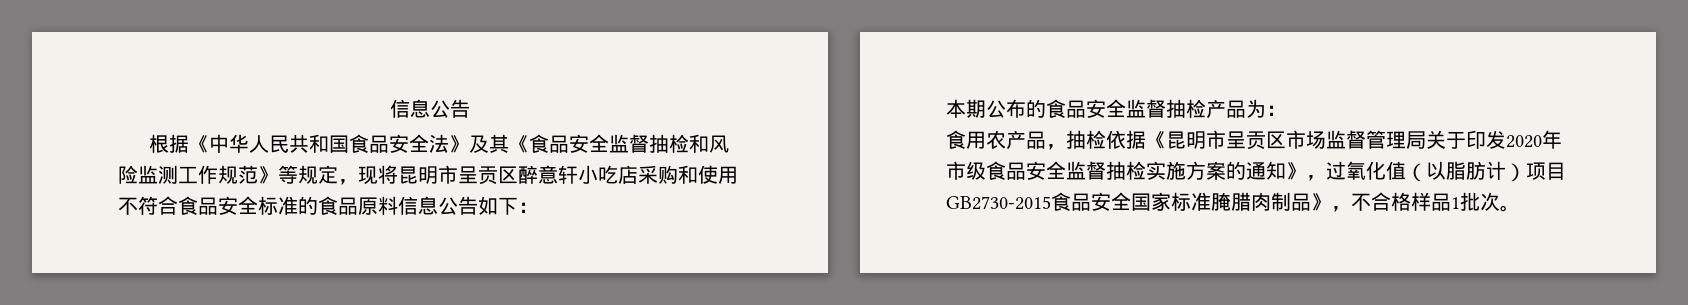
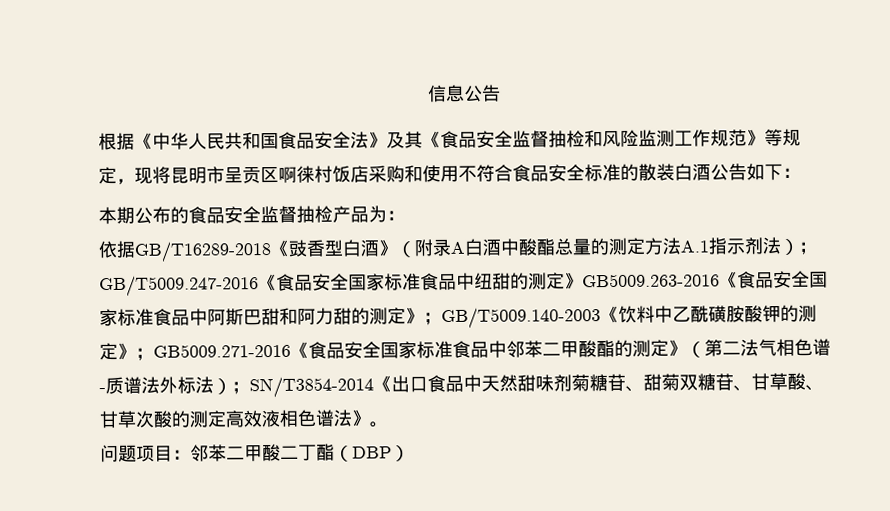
[518,165,618,184] 醉意轩小吃 -> [278,165,351,183] 啊徕村饭
[318,196,438,215] 食品原料信息 -> [638,163,711,181] 散装白酒
[946,130,1562,150] [946,161,1566,182] [946,192,1520,212] 食用农产品，抽检依据《昆明市呈贡区市场监督管理局关于印发2020年市级食品安全监督抽检实施方案的通知》，过氧化值（以脂肪计）项目GB2730-2015食品安全国家标准腌腊肉制品》，不合格样品1批次。 -> [98,237,818,263] [99,270,828,298] [99,304,817,330] [99,338,831,361] [99,372,824,399] [99,409,389,429] [100,443,410,463] 依据GB/T16289-2018《豉香型白酒》（附录A白酒中酸酯总量的测定方法A.1指示剂法）；GB/T5009.247-2016《食品安全国家标准食品中纽甜的测定》GB5009.263-2016《食品安全国家标准食品中阿斯巴甜和阿力甜的测定》；GB/T5009.140-2003《饮料中乙酰磺胺酸钾的测定》；GB5009.271-2016《食品安全国家标准食品中邻苯二甲酸酯的测定》（第二法气相色谱-质谱法外标法）；SN/T3854-2014《出口食品中天然甜味剂菊糖苷、甜菊双糖苷、甘草酸、甘草次酸的测定高效液相色谱法》。 // 问题项目：邻苯二甲酸二丁酯（DBP）

